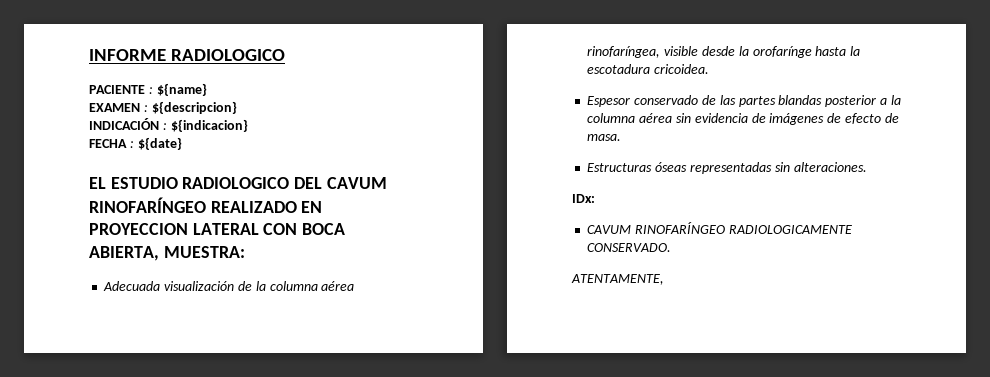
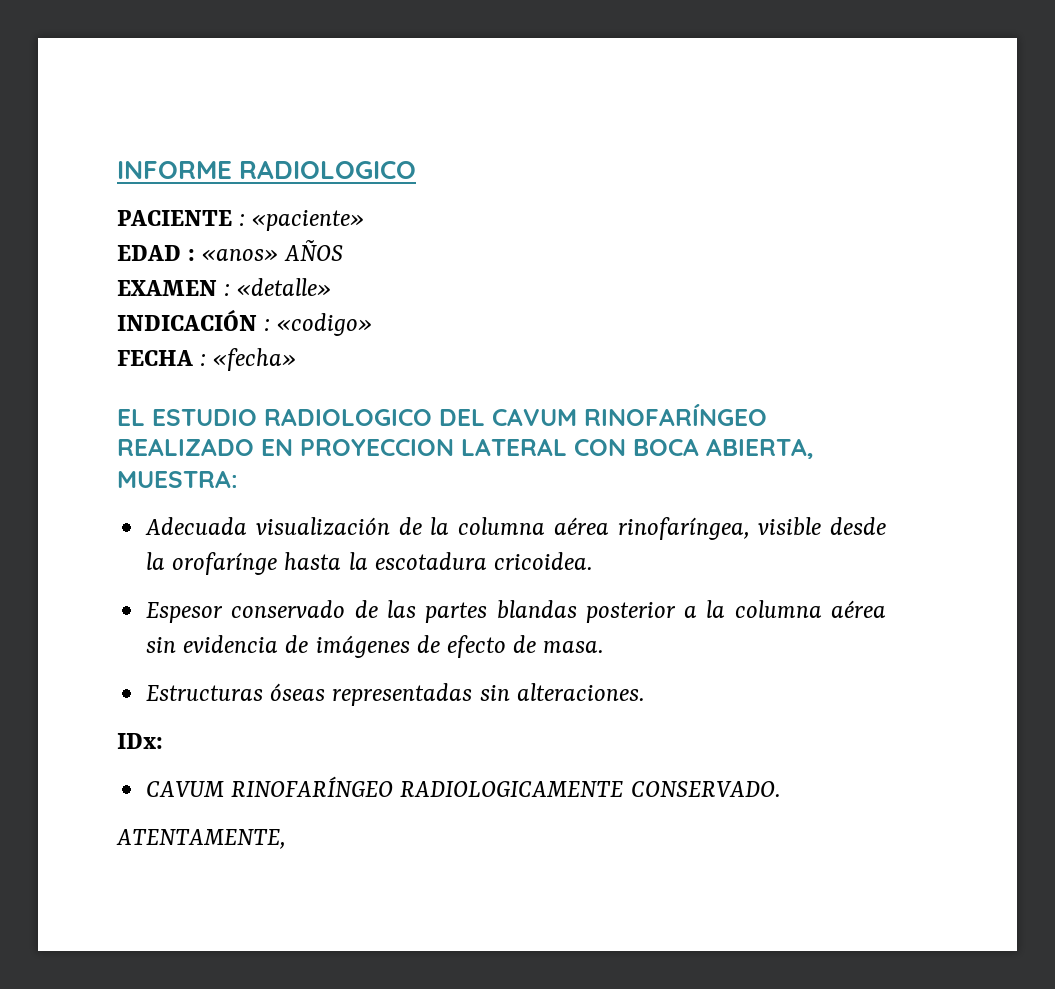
[156,83,207,96] ${name} -> [252,210,365,231] [117,240,344,261] «paciente» // EDAD : «anos» AÑOS
[151,101,237,114] ${descripcion} -> [237,278,332,296] «detalle»
[170,119,248,132] ${indicacion} -> [277,313,373,336] «codigo»
[137,137,182,150] ${date} -> [213,348,297,371] «fecha»

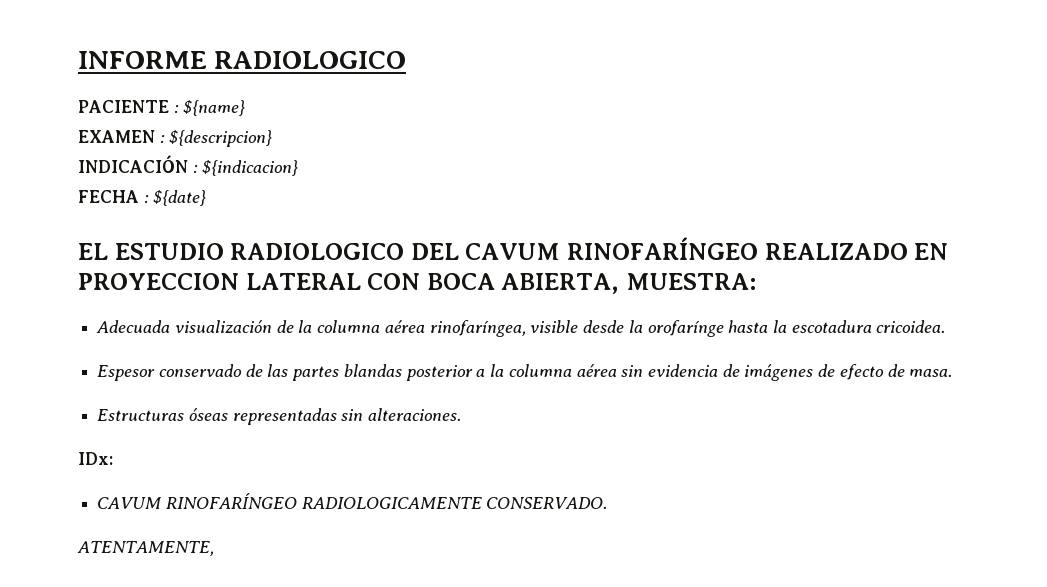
[252,210,365,231] [117,240,344,261] «paciente» // EDAD : «anos» AÑOS -> [183,100,246,116] ${name}
[237,278,332,296] «detalle» -> [169,130,273,147] ${descripcion}
[277,313,373,336] «codigo» -> [202,160,299,176] ${indicacion}
[213,348,297,371] «fecha» -> [153,190,207,206] ${date}

